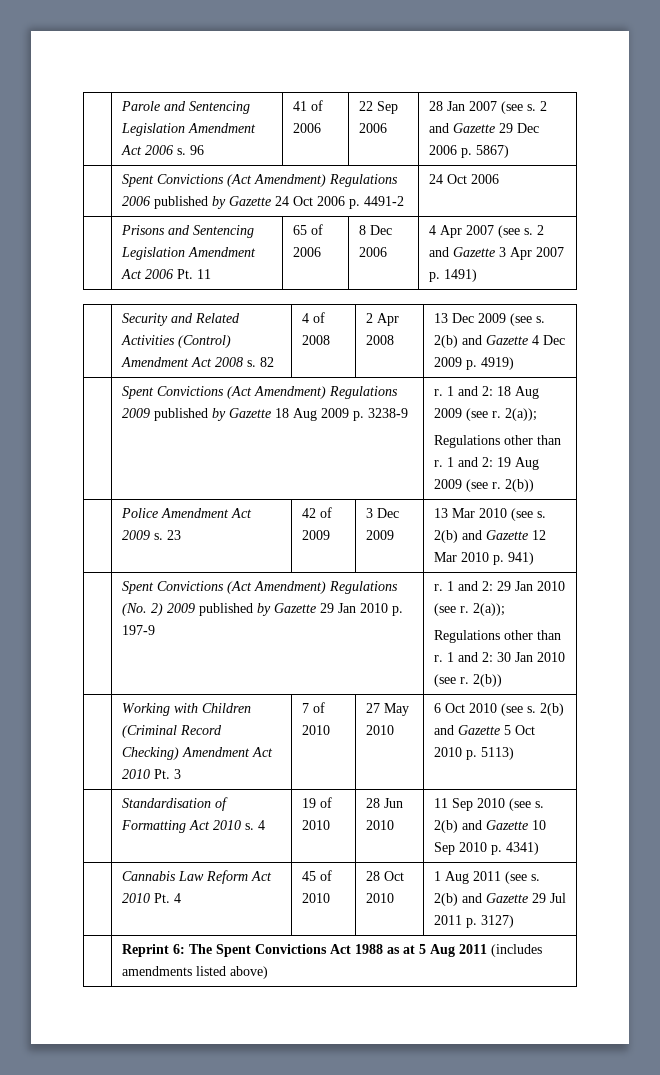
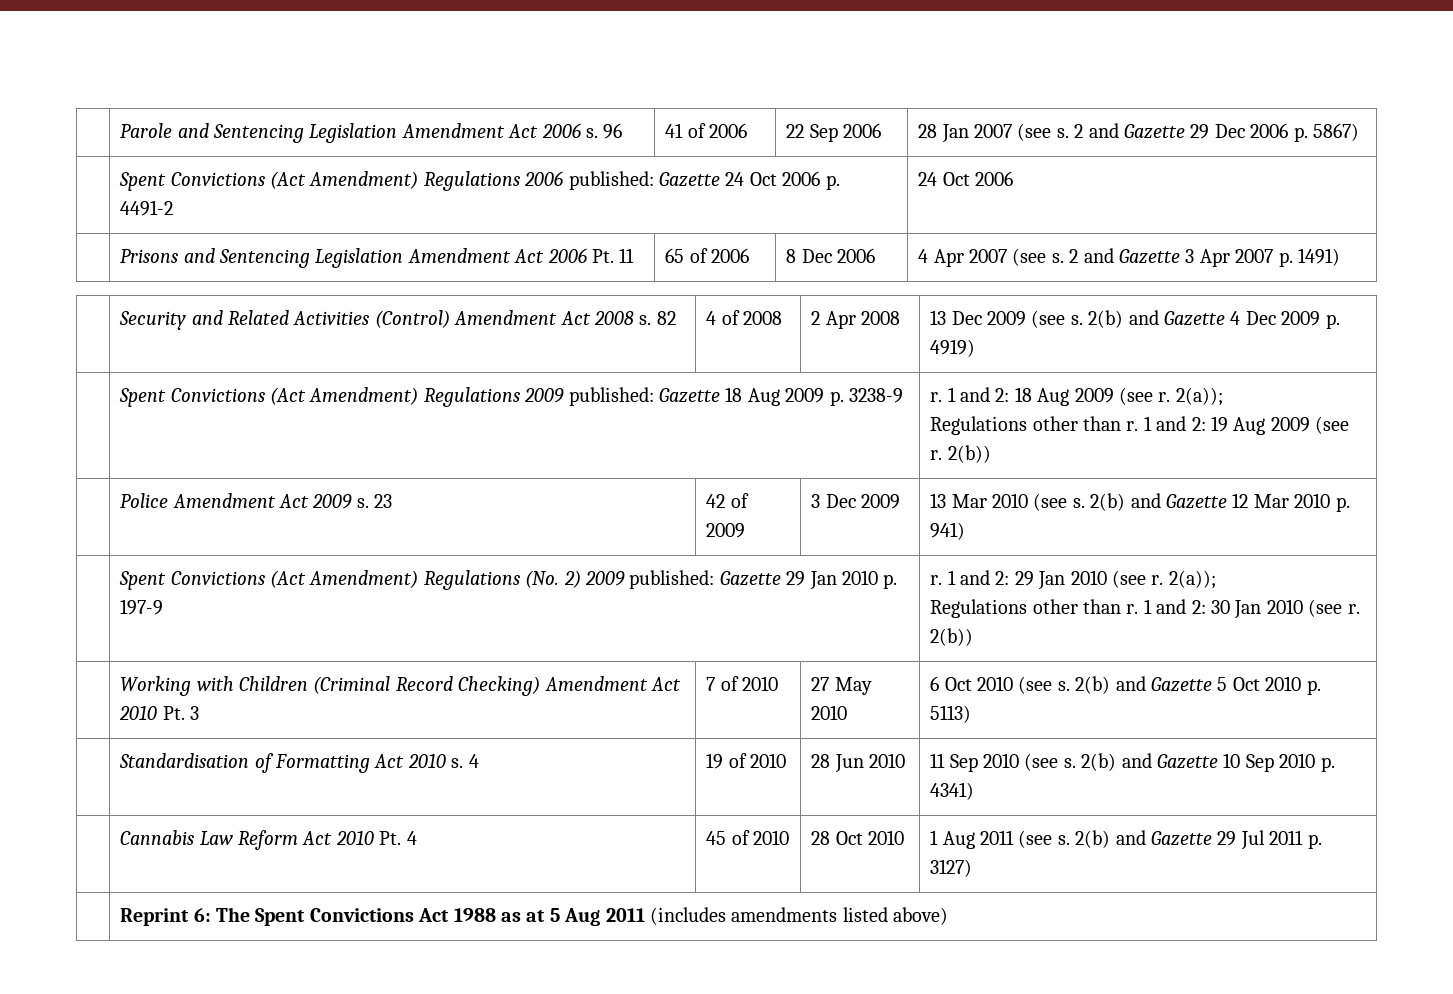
[153,196,226,209] published by -> [568,171,654,190] published:
[153,408,226,421] published by -> [568,387,654,406] published:
[198,603,271,616] published by -> [629,570,715,589] published:

